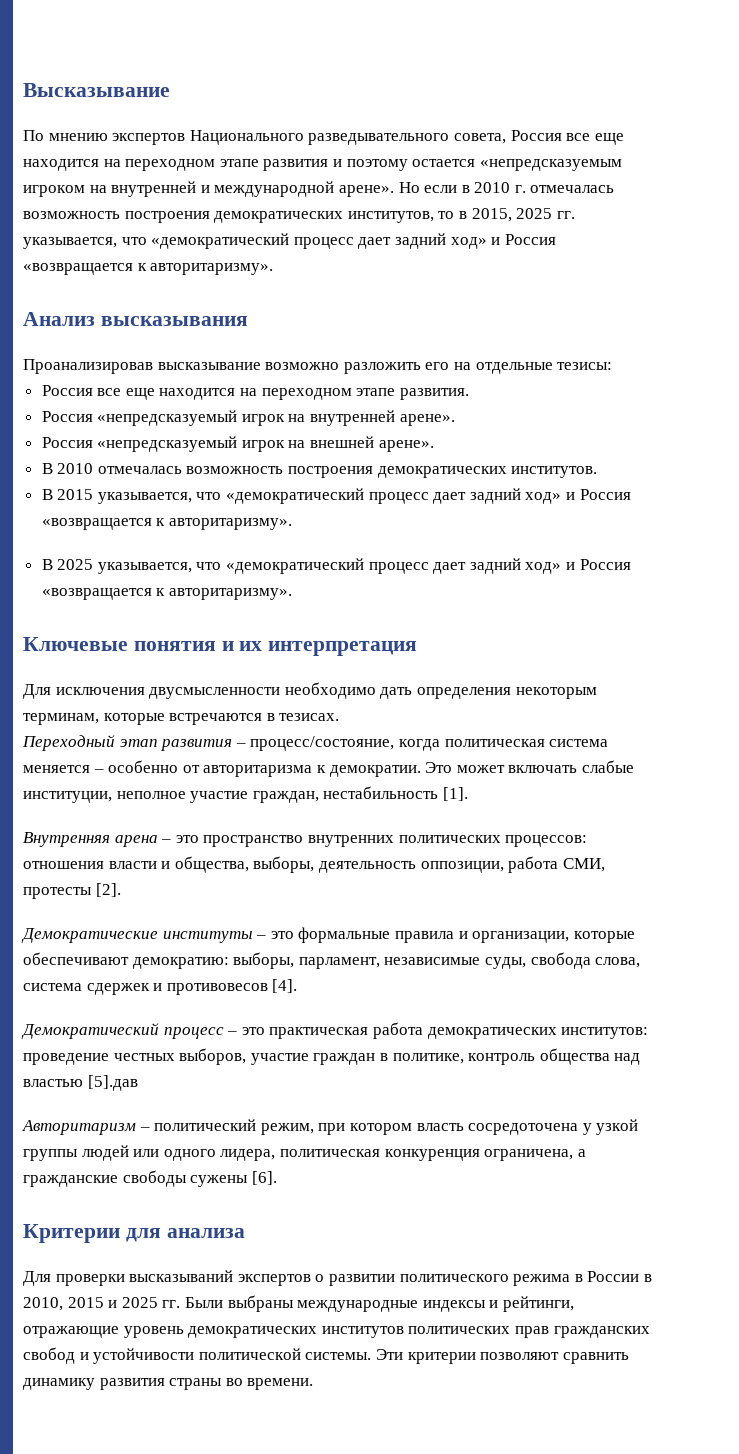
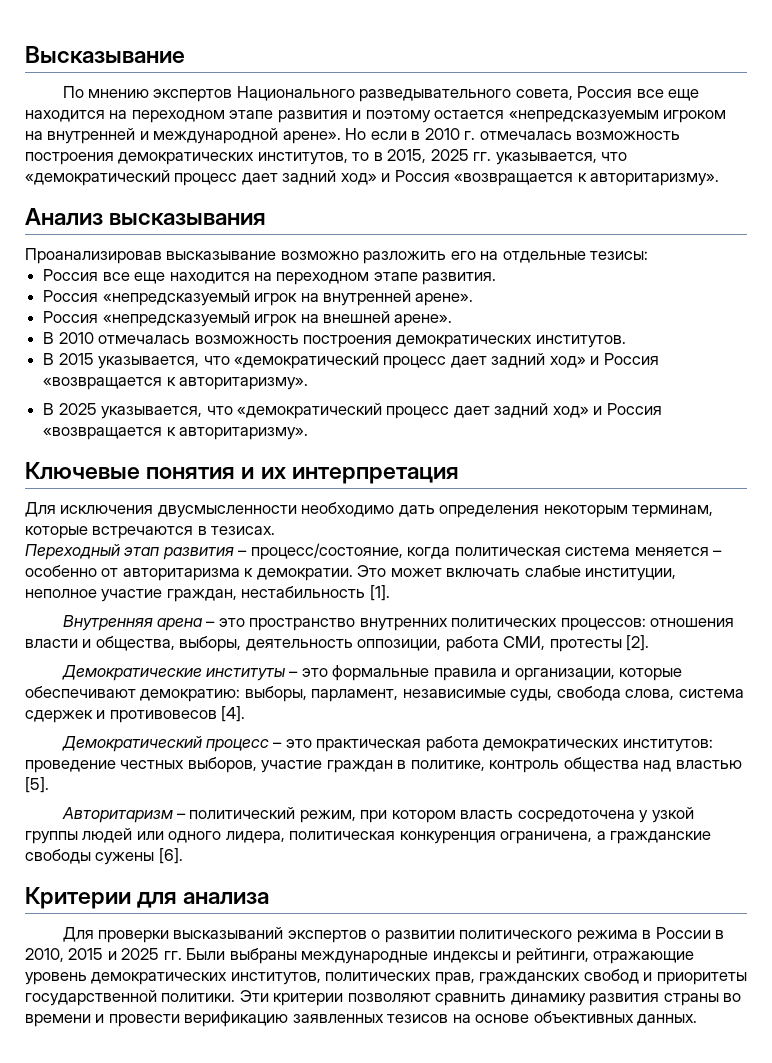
[87,1075,138,1091] [5].дав -> [25,777,49,793] [5].
[321,1326,650,1338] [23,1347,372,1364] институтов политических прав гражданских свобод и устойчивости политической системы. -> [230,969,747,985] [25,990,236,1006] институтов, политических прав, гражданских свобод и приоритеты государственной политики.
[247,1378,314,1390] времени. -> [25,1011,698,1027] времени и провести верификацию заявленных тезисов на основе объективных данных.

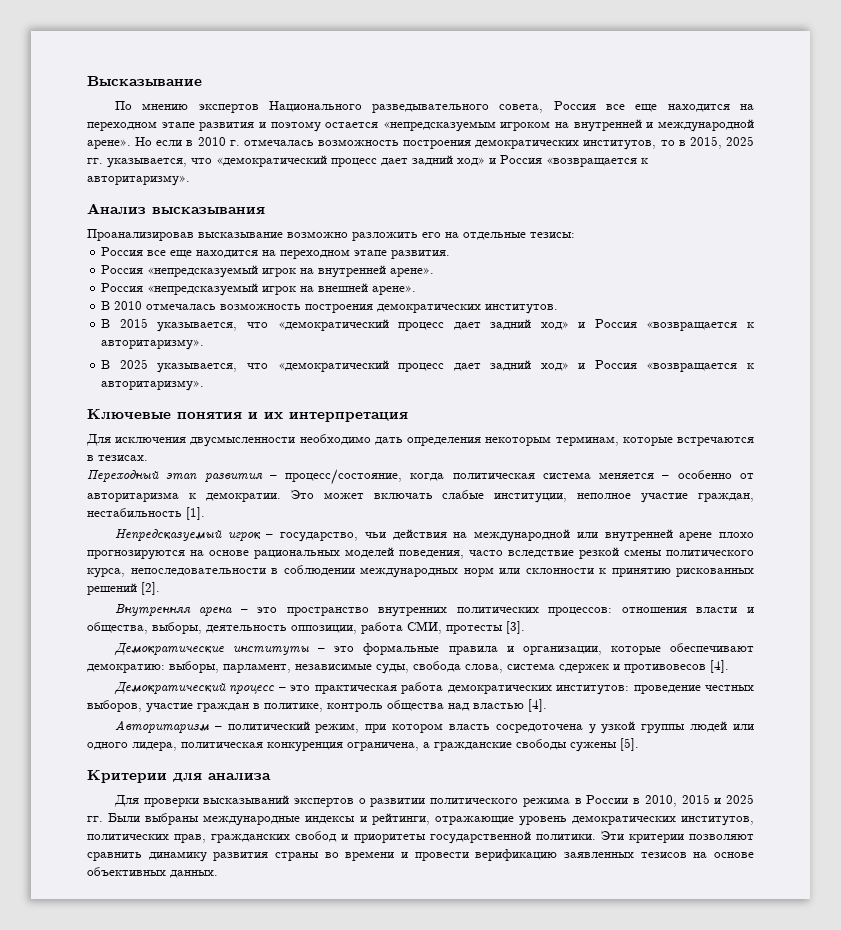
(390, 593) none -> [114,529,755,542] [87,547,754,560] [87,565,754,578] [87,582,160,595] // Непредсказуемый игрок – государство, чьи действия на международной или внутренней арене плохо прогнозируются на основе рациональных моделей поведения, часто вследствие резкой смены политического курса, непоследовательности в соблюдении международных норм или склонности к принятию рискованных решений [2].
[626,635,650,651] [2]. -> [506,621,525,634] [3].
[25,777,49,793] [5]. -> [528,699,547,712] [4].
[158,848,183,864] [6]. -> [620,738,639,751] [5].

